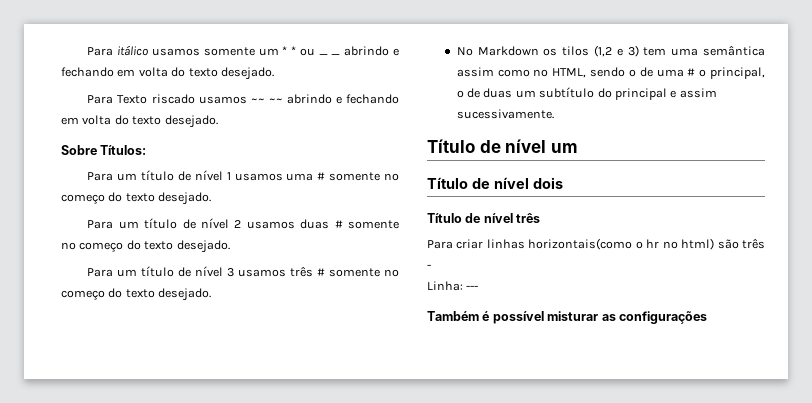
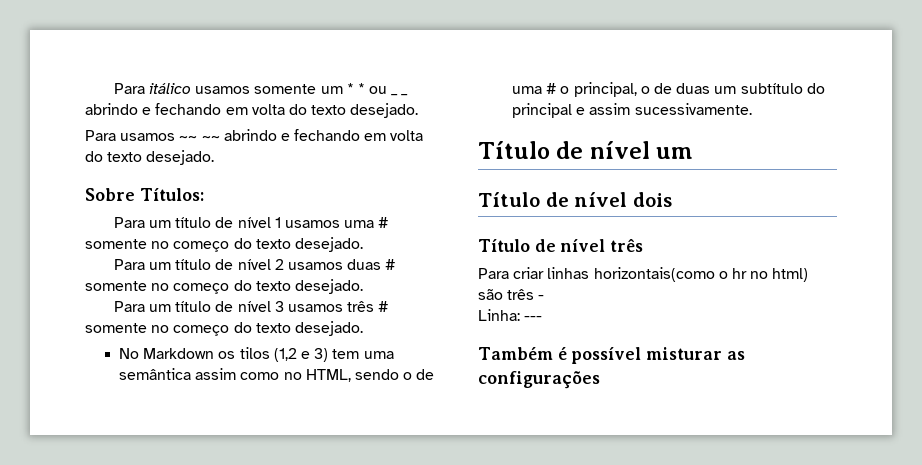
[117,94,195,104] Texto riscado -> (116, 135) none

